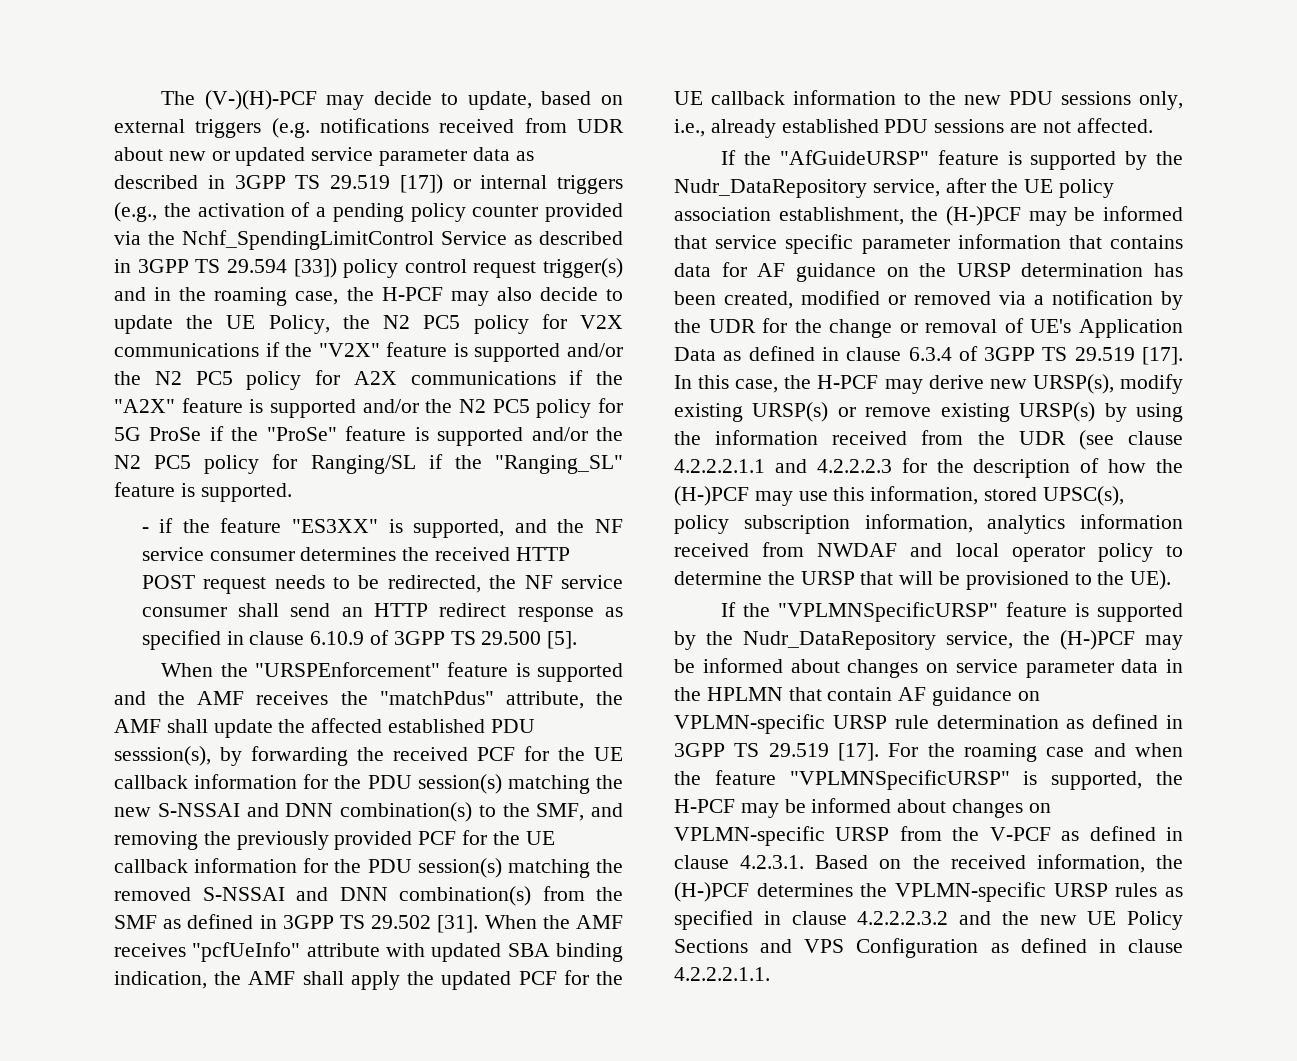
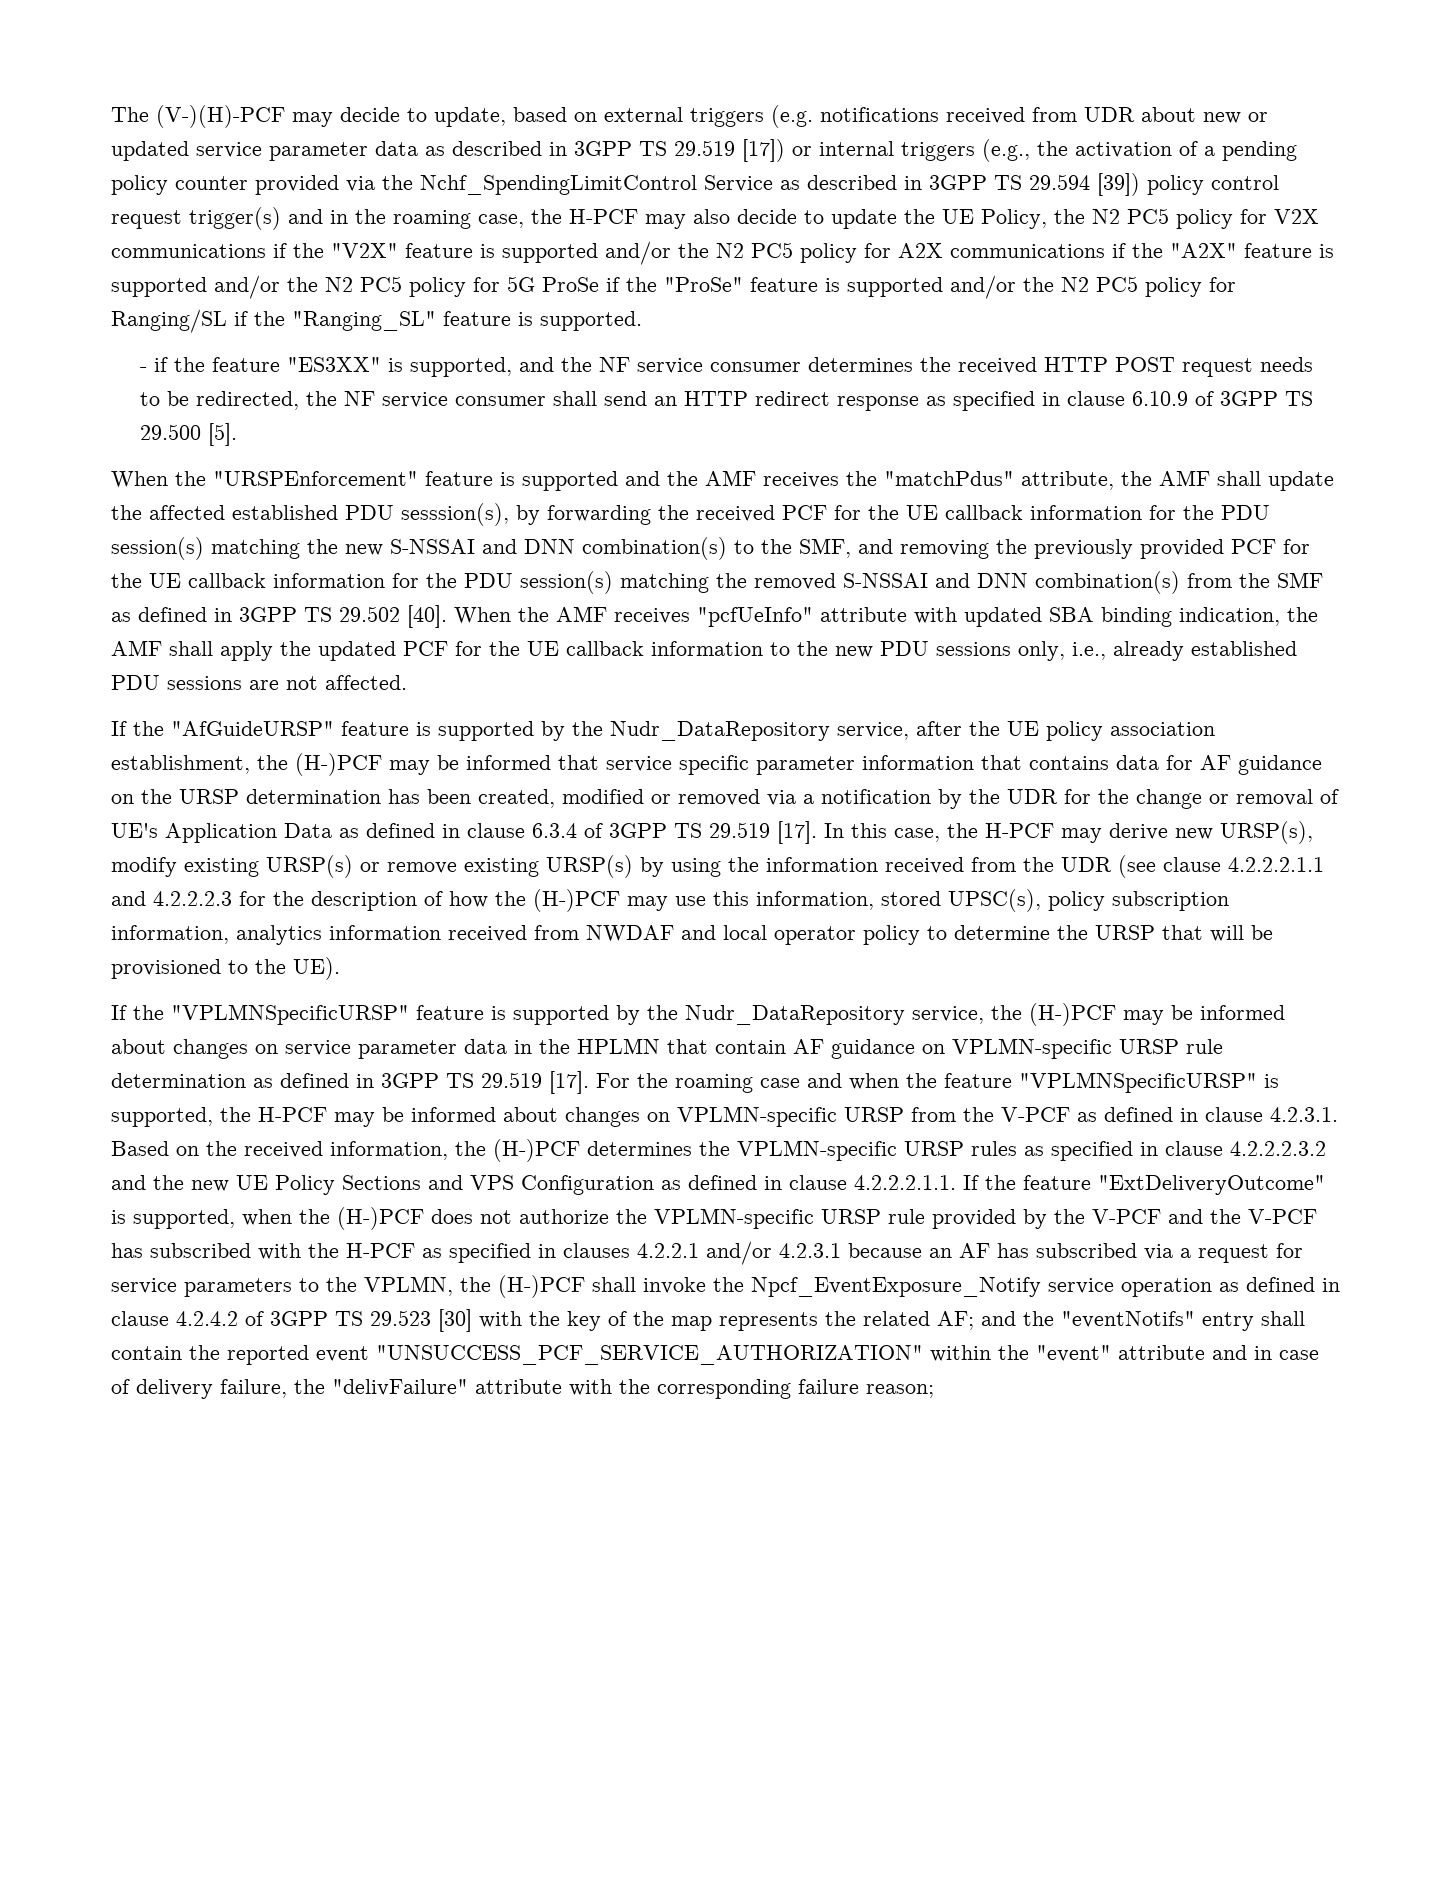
[293,258,337,278] [33]) -> [1097,173,1140,196] [39])
[437,915,479,933] [31]. -> [407,605,447,628] [40].
(770, 974) none -> [963,1175,1325,1195] [111,1207,1317,1230] [111,1241,1303,1265] [111,1275,1340,1298] [111,1309,1305,1332] [111,1345,1319,1365] [111,1379,934,1399] If the feature "ExtDeliveryOutcome" is supported, when the (H-)PCF does not authorize the VPLMN-specific URSP rule provided by the V-PCF and the V-PCF has subscribed with the H-PCF as specified in clauses 4.2.2.1 and/or 4.2.3.1 because an AF has subscribed via a request for service parameters to the VPLMN, the (H-)PCF shall invoke the Npcf_EventExposure_Notify service operation as defined in clause 4.2.4.2 of 3GPP TS 29.523 [30] with the key of the map represents the related AF; and the "eventNotifs" entry shall contain the reported event "UNSUCCESS_PCF_SERVICE_AUTHORIZATION" within the "event" attribute and in case of delivery failure, the "delivFailure" attribute with the corresponding failure reason;

